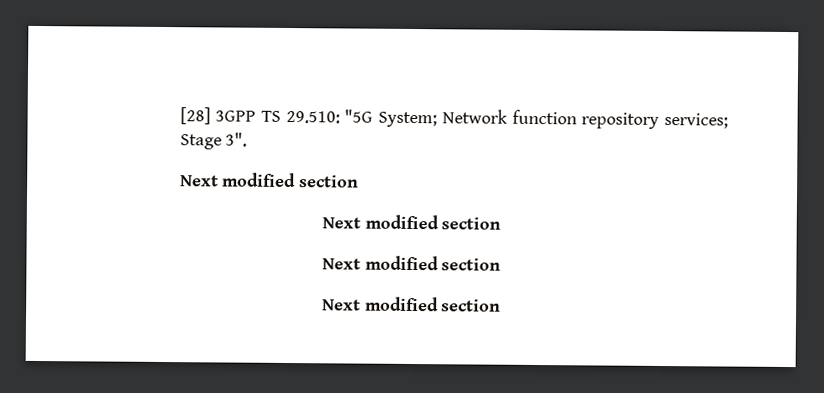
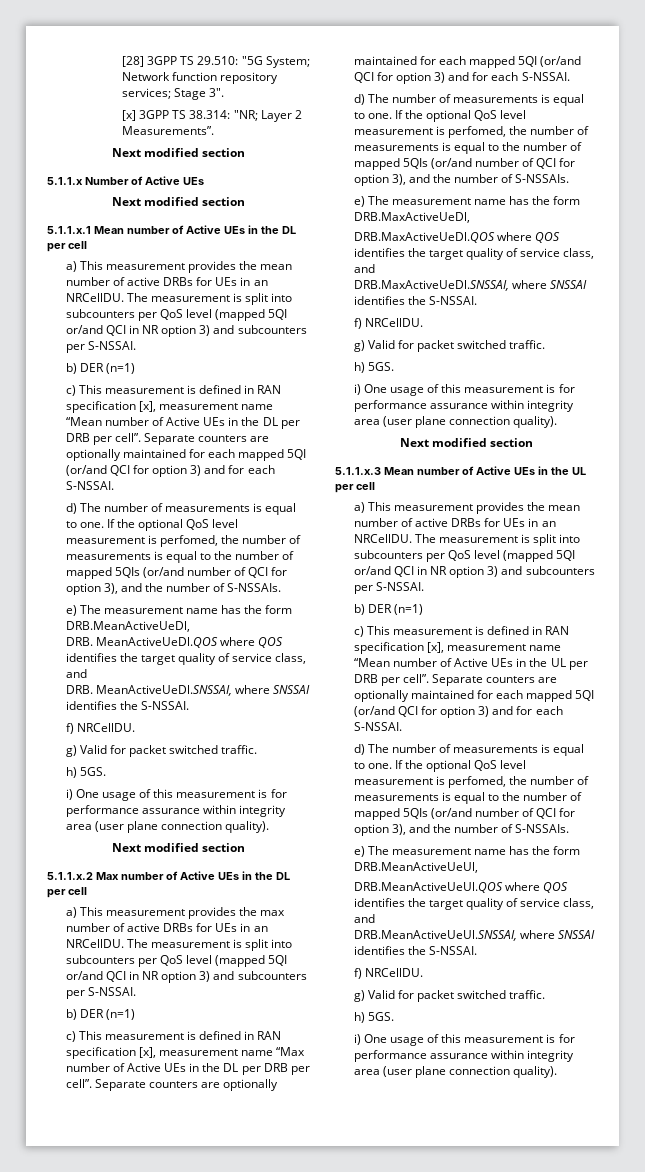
[179,172,359,188] [321,214,502,230] [321,255,502,271] [321,296,502,312] Next modified section // Next modified section // Next modified section // Next modified section -> [122,110,302,122] [122,126,215,135] [111,148,246,157] [47,176,204,185] [111,197,246,206] [47,225,296,234] [47,241,87,252] [65,261,293,273] [65,277,268,286] [65,293,293,305] [65,309,288,321] [65,325,307,337] [65,341,136,353] [65,363,135,374] [65,385,282,396] [65,401,274,413] [65,417,300,429] [65,433,270,445] [65,449,307,461] [65,465,275,477] [65,481,114,490] [65,503,297,515] [65,519,239,531] [65,535,302,547] [65,551,295,563] [65,567,288,579] [65,583,282,595] [65,605,293,616] [65,621,190,632] [65,637,284,648] [65,653,307,665] [65,669,87,678] [65,685,311,696] [65,701,189,710] [65,723,135,734] [65,745,258,757] [65,767,106,778] [65,789,287,801] [65,805,287,817] [65,821,270,833] [111,843,246,852] [47,871,290,880] [47,887,87,898] [65,907,286,919] [65,923,268,932] [65,939,293,951] [65,955,288,967] [65,971,307,983] [65,987,136,999] [65,1009,135,1020] [65,1031,282,1042] [65,1047,306,1059] [65,1063,310,1075] [65,1079,279,1091] [353,56,582,68] [353,72,570,84] [353,94,585,106] [353,110,527,122] [353,126,590,138] [353,142,583,154] [353,158,576,170] [353,174,570,186] [353,196,581,207] [353,212,470,223] [353,232,560,243] [353,248,595,260] [353,264,375,273] [353,280,587,291] [353,296,477,305] [353,318,423,329] [353,340,546,352] [353,362,394,373] [353,384,575,396] [353,400,575,412] [353,416,558,428] [399,438,534,447] [335,466,586,475] [335,482,375,493] [353,502,581,514] [353,518,556,527] [353,534,581,546] [353,550,576,562] [353,566,595,578] [353,582,424,594] [353,604,423,615] [353,626,570,637] [353,642,562,654] [353,658,588,670] [353,674,558,686] [353,690,595,702] [353,706,563,718] [353,722,402,731] [353,744,585,756] [353,760,527,772] [353,776,590,788] [353,792,583,804] [353,808,576,820] [353,824,570,836] [353,846,581,857] [353,862,478,873] [353,882,568,893] [353,898,595,910] [353,914,375,923] [353,930,595,941] [353,946,477,955] [353,968,423,979] [353,990,546,1002] [353,1012,394,1023] [353,1034,575,1046] [353,1050,575,1062] [353,1066,558,1078] [x] 3GPP TS 38.314: "NR; Layer 2 Measurements”. // Next modified section // 5.1.1.x Number of Active UEs // Next modified section // 5.1.1.x.1 Mean number of Active UEs in the DL per cell // a) This measurement provides the mean number of active DRBs for UEs in an NRCellDU. The measurement is split into subcounters per QoS level (mapped 5QI or/and QCI in NR option 3) and subcounters per S-NSSAI. // b) DER (n=1) // c) This measurement is defined in RAN specification [x], measurement name “Mean number of Active UEs in the DL per DRB per cell”. Separate counters are optionally maintained for each mapped 5QI (or/and QCI for option 3) and for each S-NSSAI. // d) The number of measurements is equal to one. If the optional QoS level measurement is perfomed, the number of measurements is equal to the number of mapped 5QIs (or/and number of QCI for option 3), and the number of S-NSSAIs. // e) The measurement name has the form DRB.MeanActiveUeDl, // DRB. MeanActiveUeDl.QOS where QOS identifies the target quality of service class, and // DRB. MeanActiveUeDl.SNSSAI, where SNSSAI identifies the S-NSSAI. // f) NRCellDU. // g) Valid for packet switched traffic. // h) 5GS. // i) One usage of this measurement is for performance assurance within integrity area (user plane connection quality). // Next modified section // 5.1.1.x.2 Max number of Active UEs in the DL per cell // a) This measurement provides the max number of active DRBs for UEs in an NRCellDU. The measurement is split into subcounters per QoS level (mapped 5QI or/and QCI in NR option 3) and subcounters per S-NSSAI. // b) DER (n=1) // c) This measurement is defined in RAN specification [x], measurement name “Max number of Active UEs in the DL per DRB per cell”. Separate counters are optionally maintained for each mapped 5QI (or/and QCI for option 3) and for each S-NSSAI. // d) The number of measurements is equal to one. If the optional QoS level measurement is perfomed, the number of measurements is equal to the number of mapped 5QIs (or/and number of QCI for option 3), and the number of S-NSSAIs. // e) The measurement name has the form DRB.MaxActiveUeDl, // DRB.MaxActiveUeDl.QOS where QOS identifies the target quality of service class, and // DRB.MaxActiveUeDl.SNSSAI, where SNSSAI identifies the S-NSSAI. // f) NRCellDU. // g) Valid for packet switched traffic. // h) 5GS. // i) One usage of this measurement is for performance assurance within integrity area (user plane connection quality). // Next modified section // 5.1.1.x.3 Mean number of Active UEs in the UL per cell // a) This measurement provides the mean number of active DRBs for UEs in an NRCellDU. The measurement is split into subcounters per QoS level (mapped 5QI or/and QCI in NR option 3) and subcounters per S-NSSAI. // b) DER (n=1) // c) This measurement is defined in RAN specification [x], measurement name “Mean number of Active UEs in the UL per DRB per cell”. Separate counters are optionally maintained for each mapped 5QI (or/and QCI for option 3) and for each S-NSSAI. // d) The number of measurements is equal to one. If the optional QoS level measurement is perfomed, the number of measurements is equal to the number of mapped 5QIs (or/and number of QCI for option 3), and the number of S-NSSAIs. // e) The measurement name has the form DRB.MeanActiveUeUl, // DRB.MeanActiveUeUl.QOS where QOS identifies the target quality of service class, and // DRB.MeanActiveUeUl.SNSSAI, where SNSSAI identifies the S-NSSAI. // f) NRCellDU. // g) Valid for packet switched traffic. // h) 5GS. // i) One usage of this measurement is for performance assurance within integrity area (user plane connection quality).

